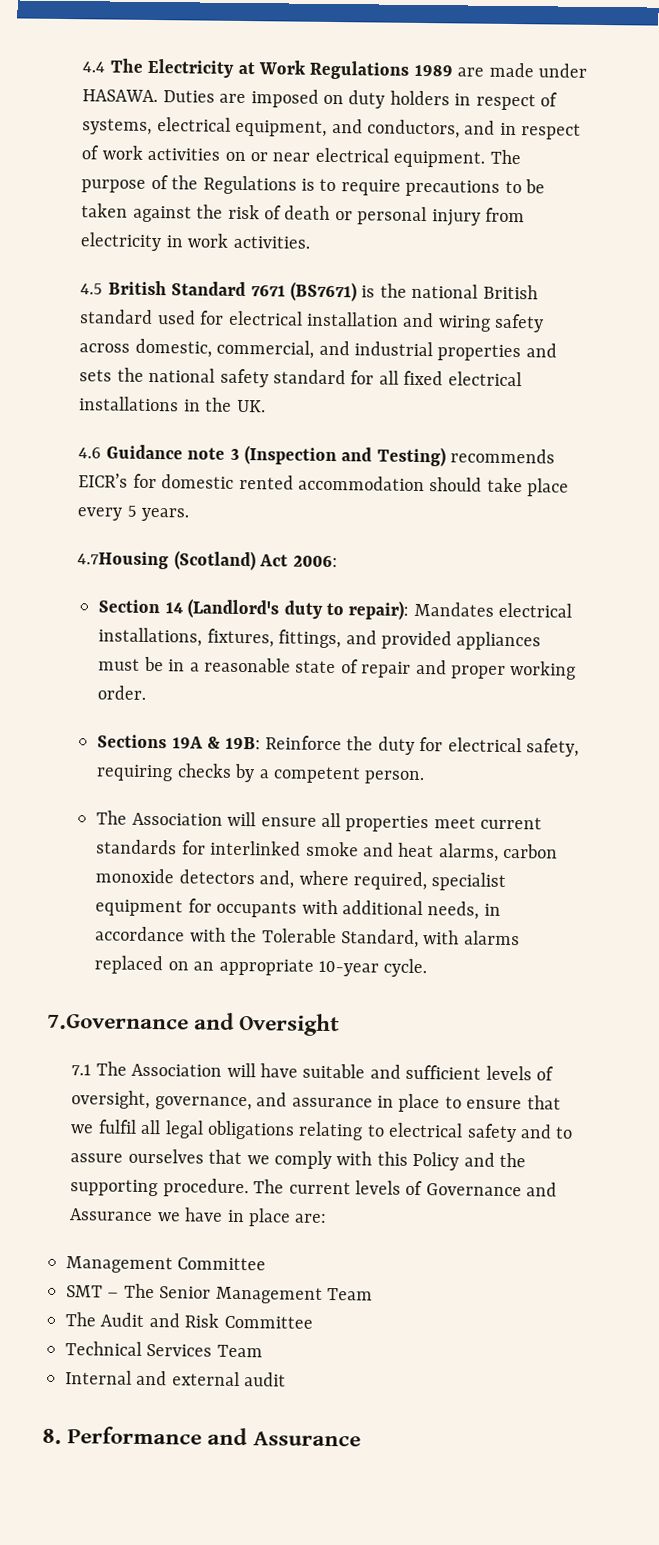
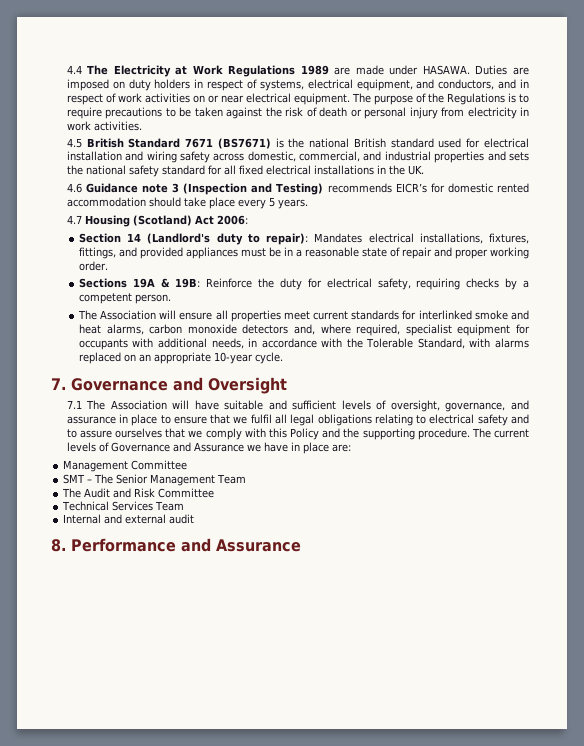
[77,551,170,570] 4.7Housing -> [66,215,130,227] 4.7 Housing
[47,1013,189,1031] 7.Governance -> [51,378,168,391] 7. Governance

